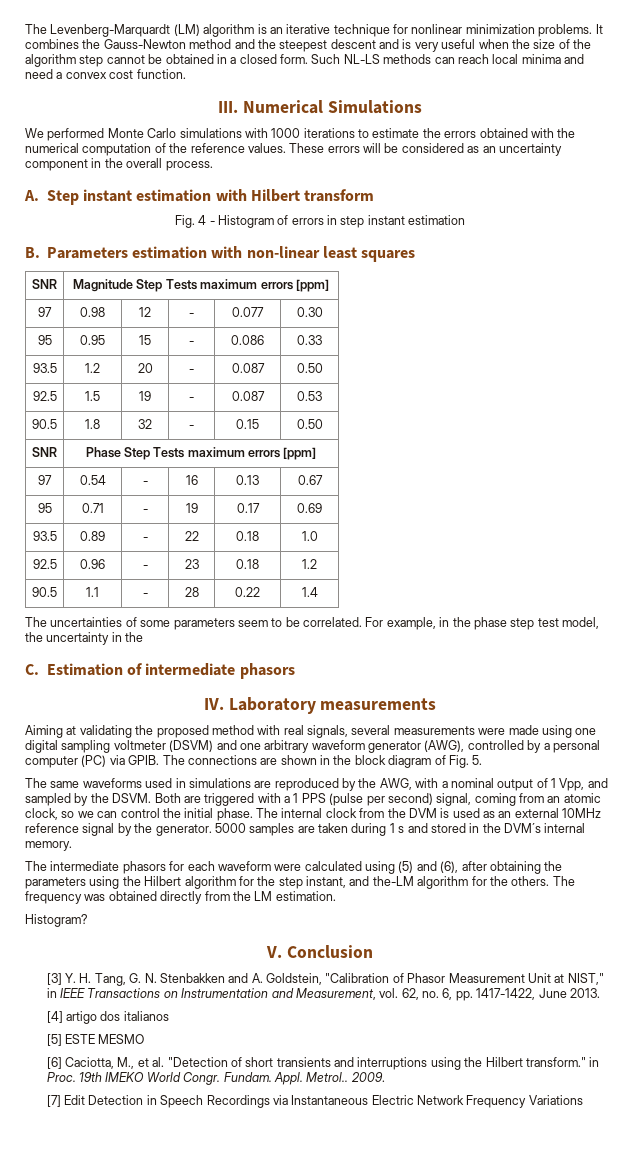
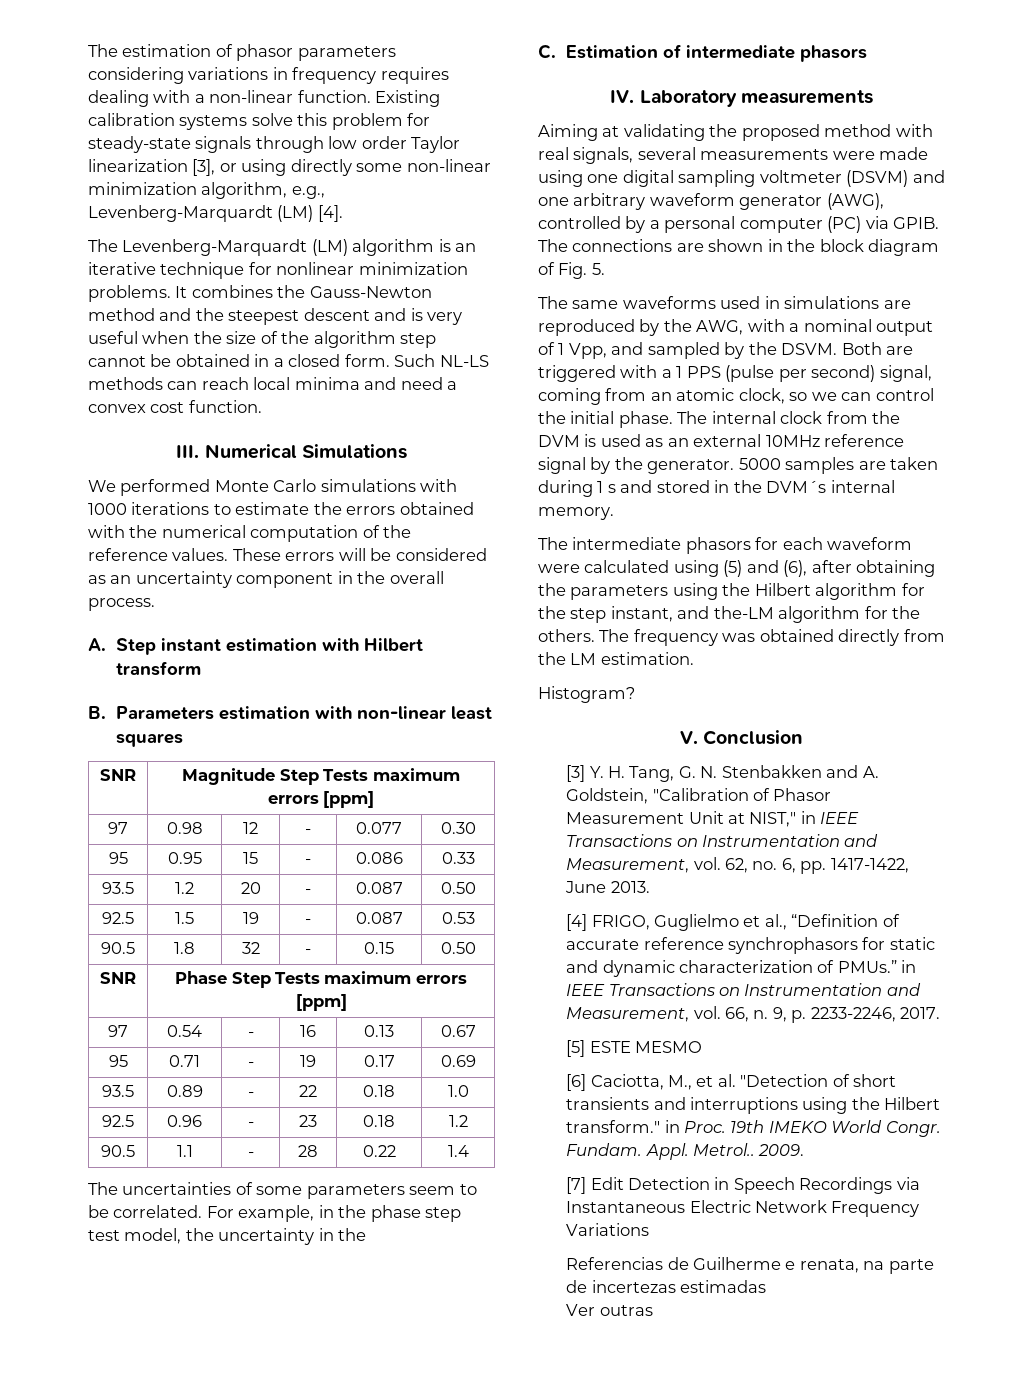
[25,24,47,34] The -> [88,44,396,61] [88,67,449,84] [88,90,441,107] [88,113,431,130] [88,136,461,153] [88,159,491,176] [88,182,325,199] [88,205,343,222] [88,239,118,252] The estimation of phasor parameters considering variations in frequency requires dealing with a non-linear function. Existing calibration systems solve this problem for steady-state signals through low order Taylor linearization [3], or using directly some non-linear minimization algorithm, e.g., Levenberg-Marquardt (LM) [4]. // The
[174,215,466,228] // Fig. 4 - Histogram of errors in step instant estimation -> (202, 668) none
[66,1011,169,1024] artigo dos italianos -> [591,914,900,931] [566,937,935,954] [566,960,917,977] [566,983,921,996] [566,1006,941,1023] FRIGO, Guglielmo et al., “Definition of accurate reference synchrophasors for static and dynamic characterization of PMUs.” in IEEE Transactions on Instrumentation and Measurement, vol. 66, n. 9, p. 2233-2246, 2017.
(583, 1100) none -> [566,1257,934,1274] [566,1280,766,1293] [566,1304,653,1316] // Referencias de Guilherme e renata, na parte de incertezas estimadas // Ver outras

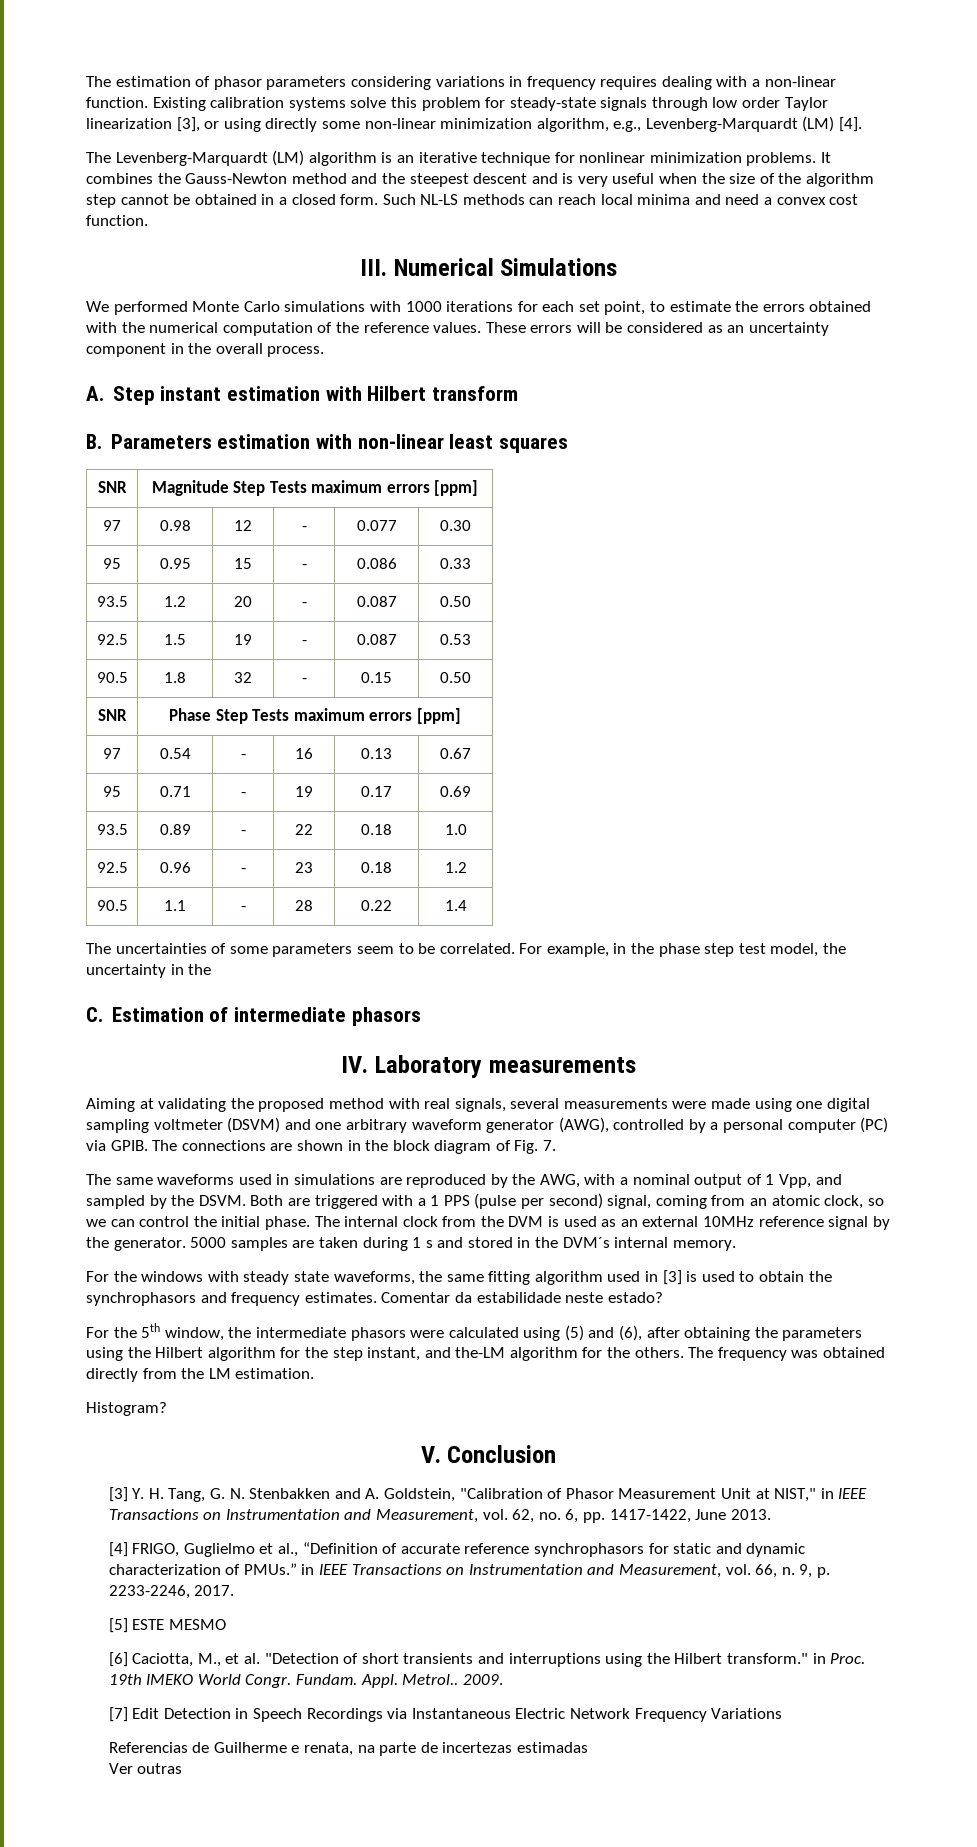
(210, 508) none -> [517,301,646,315] for each set point,
[591,263,605,275] 5. -> [543,1140,557,1151] 7.
[538,537,913,554] The intermediate phasors for each waveform -> [86,1270,832,1285] [86,1292,663,1306] [86,1323,406,1341] For the windows with steady state waveforms, the same fitting algorithm used in [3] is used to obtain the synchrophasors and frequency estimates. Comentar da estabilidade neste estado? // For the 5th window, the intermediate phasors

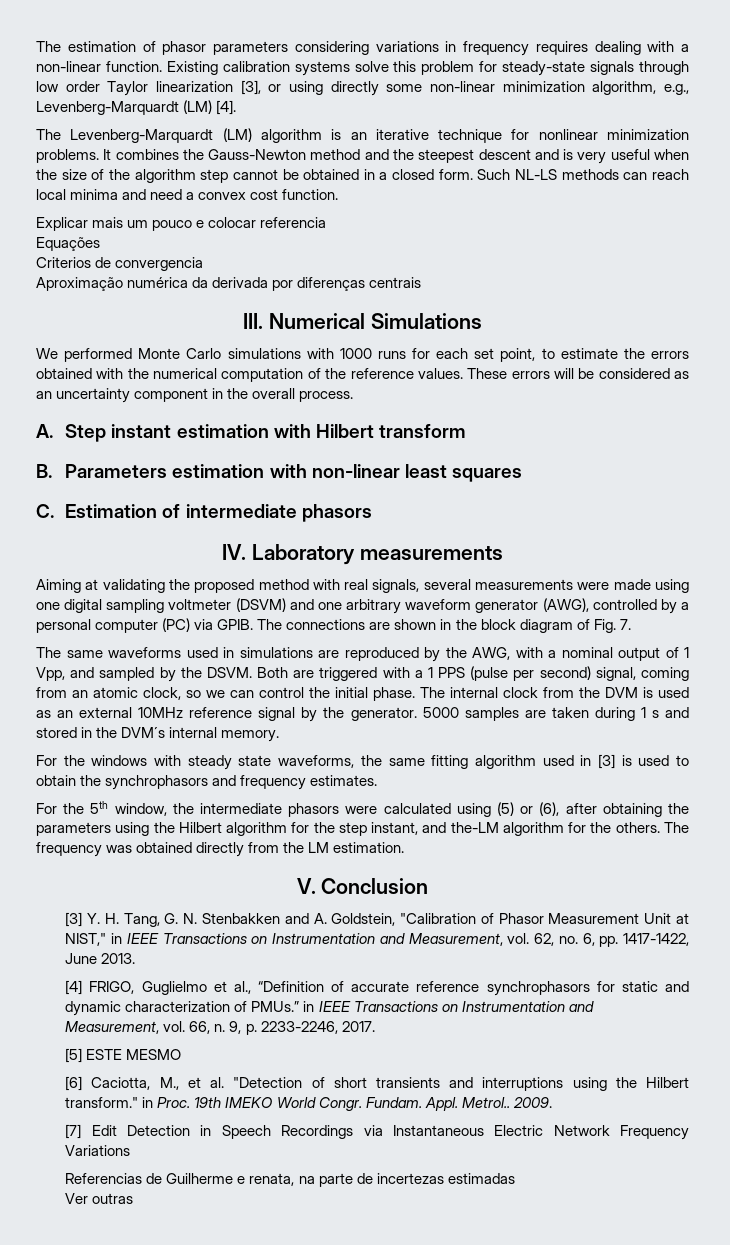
(148, 220) none -> [36,217,327,231] [36,237,100,251] [36,257,204,271] [36,277,422,291] // Explicar mais um pouco e colocar referencia // Equações // Criterios de convergencia // Aproximação numérica da derivada por diferenças centrais
[446,301,514,312] iterations -> [377,351,406,359] runs
[97,481,127,493] [151,480,479,496] [103,520,121,531] [159,520,191,531] [234,520,252,531] [301,526,307,531] [356,520,397,531] [440,520,471,531] [103,558,121,569] [159,558,191,569] [234,558,252,569] [301,564,307,569] [356,558,397,569] [440,558,471,569] [96,596,128,607] [164,596,186,607] [234,596,252,607] [301,602,307,607] [356,596,397,607] [440,596,471,607] [96,634,128,645] [164,634,186,645] [234,634,252,645] [301,640,307,645] [356,634,397,645] [440,634,471,645] [96,672,128,683] [164,672,186,683] [234,672,252,683] [301,678,307,683] [361,672,392,683] [440,672,471,683] [97,709,127,721] [169,708,461,724] [103,748,121,759] [159,748,191,759] [240,754,246,759] [295,748,313,759] [361,748,392,759] [440,748,471,759] [103,786,121,797] [159,786,191,797] [240,792,246,797] [295,786,313,797] [361,786,392,797] [440,786,471,797] [96,824,128,835] [159,824,191,835] [240,830,246,835] [295,824,313,835] [361,824,392,835] [444,824,467,835] [96,862,128,873] [159,862,191,873] [240,868,246,873] [295,862,313,873] [361,862,392,873] [444,862,467,873] [96,900,128,911] [164,900,186,911] [240,906,246,911] [295,900,313,911] [361,900,392,911] [444,900,467,911] [86,943,847,957] [86,964,212,978] // SNR | Magnitude Step Tests maximum errors [ppm] // 97 | 0.98 | 12 | - | 0.077 | 0.30 // 95 | 0.95 | 15 | - | 0.086 | 0.33 // 93.5 | 1.2 | 20 | - | 0.087 | 0.50 // 92.5 | 1.5 | 19 | - | 0.087 | 0.53 // 90.5 | 1.8 | 32 | - | 0.15 | 0.50 // SNR | Phase Step Tests maximum errors [ppm] // 97 | 0.54 | - | 16 | 0.13 | 0.67 // 95 | 0.71 | - | 19 | 0.17 | 0.69 // 93.5 | 0.89 | - | 22 | 0.18 | 1.0 // 92.5 | 0.96 | - | 23 | 0.18 | 1.2 // 90.5 | 1.1 | - | 28 | 0.22 | 1.4 // The uncertainties of some parameters seem to be correlated. For example, in the phase step test model, the uncertainty in the -> (522, 475) none
[381,1292,663,1303] Comentar da estabilidade neste estado? -> (378, 780) none
[588,1327,615,1338] and -> [520,806,534,814] or
[86,1402,167,1416] // Histogram? -> (405, 847) none

